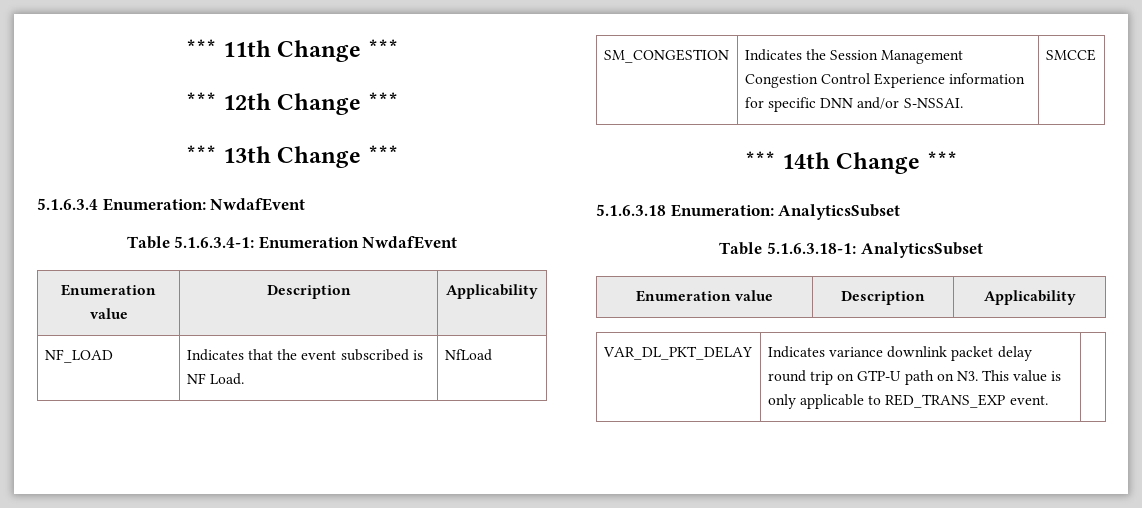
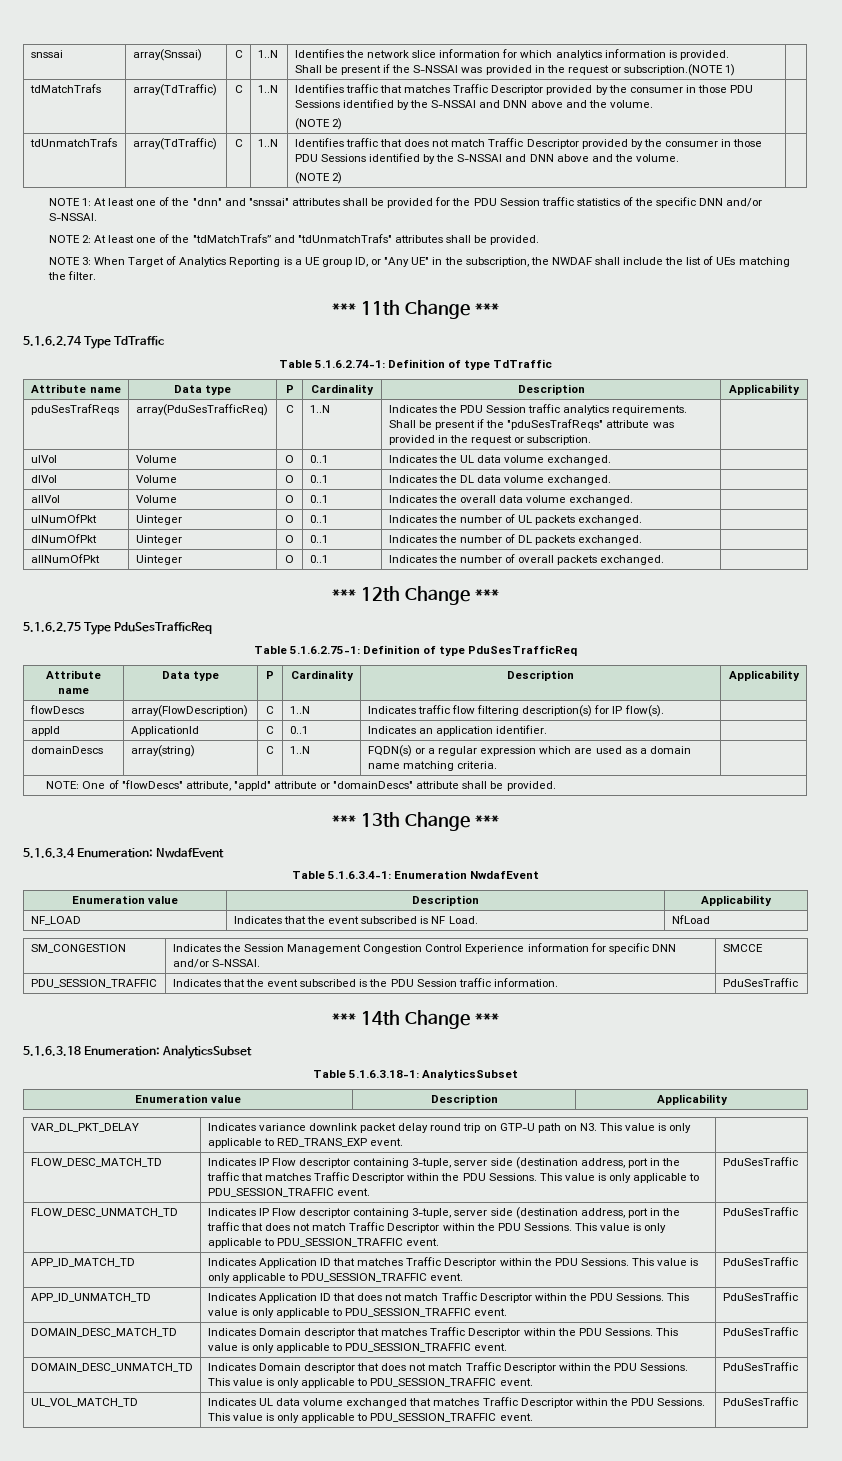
[186,39,398,62] [186,92,398,115] *** 11th Change *** // *** 12th Change *** -> [30,50,63,58] [132,49,202,61] [234,50,243,58] [257,50,278,58] [294,49,729,60] [294,64,736,76] [29,84,101,93] [132,84,217,96] [234,85,243,93] [257,85,278,93] [294,84,754,95] [294,99,653,110] [294,118,342,130] [29,138,117,147] [132,138,217,150] [234,139,243,147] [257,139,278,147] [294,138,763,149] [294,153,679,164] [294,172,342,184] [48,197,763,208] [48,213,97,221] [48,234,540,245] [48,256,790,267] [47,271,96,280] [332,300,499,319] [23,336,165,349] [278,359,553,370] [31,384,121,393] [173,385,232,395] [285,385,294,393] [311,384,374,395] [517,384,585,395] [729,384,800,395] [30,404,119,415] [135,404,268,416] [285,405,294,413] [309,405,330,413] [388,404,688,415] [388,419,674,430] [388,435,592,445] [30,455,57,463] [135,455,177,463] [285,455,294,463] [309,455,328,463] [388,455,612,465] [30,475,57,483] [135,475,177,483] [285,475,294,483] [309,475,328,483] [388,475,612,485] [30,495,60,503] [135,495,177,503] [285,495,294,503] [309,495,328,503] [388,495,634,505] [30,514,97,523] [135,515,182,525] [285,515,294,523] [309,515,328,523] [388,514,643,525] [30,534,97,543] [135,535,182,545] [285,535,294,543] [309,535,328,543] [388,534,643,545] [30,554,100,563] [135,555,182,565] [285,555,294,563] [309,555,328,563] [388,554,665,565] [332,586,499,605] [23,622,213,635] [253,645,578,656] [46,670,101,679] [58,688,89,694] [161,671,220,681] [266,671,274,679] [290,670,354,681] [507,670,574,681] [728,670,800,681] [29,705,84,714] [130,705,248,717] [266,706,274,714] [289,706,310,714] [367,705,664,717] [30,726,60,736] [130,726,199,736] [266,726,274,734] [289,726,308,734] [367,725,548,736] [30,746,103,754] [130,745,195,757] [266,746,274,754] [289,746,310,754] [367,745,691,757] [367,761,498,771] [46,780,556,791] snssai | array(Snssai) | C | 1..N | Identifies the network slice information for which analytics information is provided. // Shall be present if the S-NSSAI was provided in the request or subscription.(NOTE 1) | // tdMatchTrafs | array(TdTraffic) | C | 1..N | Identifies traffic that matches Traffic Descriptor provided by the consumer in those PDU Sessions identified by the S-NSSAI and DNN above and the volume. // (NOTE 2) | // tdUnmatchTrafs | array(TdTraffic) | C | 1..N | Identifies traffic that does not match Traffic Descriptor provided by the consumer in those PDU Sessions identified by the S-NSSAI and DNN above and the volume. // (NOTE 2) | // NOTE 1: At least one of the "dnn" and "snssai" attributes shall be provided for the PDU Session traffic statistics of the specific DNN and/or S-NSSAI. // NOTE 2: At least one of the "tdMatchTrafs” and "tdUnmatchTrafs" attributes shall be provided. // NOTE 3: When Target of Analytics Reporting is a UE group ID, or "Any UE" in the subscription, the NWDAF shall include the list of UEs matching the filter. // *** 11th Change *** // 5.1.6.2.74 Type TdTraffic // Table 5.1.6.2.74-1: Definition of type TdTraffic // Attribute name | Data type | P | Cardinality | Description | Applicability // pduSesTrafReqs | array(PduSesTrafficReq) | C | 1..N | Indicates the PDU Session traffic analytics requirements. Shall be present if the "pduSesTrafReqs" attribute was provided in the request or subscription. | // ulVol | Volume | O | 0..1 | Indicates the UL data volume exchanged. | // dlVol | Volume | O | 0..1 | Indicates the DL data volume exchanged. | // allVol | Volume | O | 0..1 | Indicates the overall data volume exchanged. | // ulNumOfPkt | Uinteger | O | 0..1 | Indicates the number of UL packets exchanged. | // dlNumOfPkt | Uinteger | O | 0..1 | Indicates the number of DL packets exchanged. | // allNumOfPkt | Uinteger | O | 0..1 | Indicates the number of overall packets exchanged. | // *** 12th Change *** // 5.1.6.2.75 Type PduSesTrafficReq // Table 5.1.6.2.75-1: Definition of type PduSesTrafficReq // Attribute name | Data type | P | Cardinality | Description | Applicability // flowDescs | array(FlowDescription) | C | 1..N | Indicates traffic flow filtering description(s) for IP flow(s). | // appId | ApplicationId | C | 0..1 | Indicates an application identifier. | // domainDescs | array(string) | C | 1..N | FQDN(s) or a regular expression which are used as a domain name matching criteria. | // NOTE: One of "flowDescs" attribute, "appId" attribute or "domainDescs" attribute shall be provided.
(1096, 55) none -> [30,979,157,988] [172,978,558,987] [722,978,798,987] // PDU_SESSION_TRAFFIC | Indicates that the event subscribed is the PDU Session traffic information. | PduSesTraffic
(1048, 400) none -> [30,1158,162,1167] [207,1157,681,1169] [206,1172,700,1183] [207,1188,370,1197] [722,1157,798,1166] [30,1208,178,1217] [207,1207,681,1219] [206,1222,667,1233] [207,1238,440,1248] [722,1207,798,1216] [30,1258,135,1267] [207,1257,699,1268] [207,1273,464,1283] [722,1257,798,1266] [30,1293,151,1302] [207,1292,690,1303] [207,1308,508,1318] [722,1292,798,1301] [30,1328,177,1337] [207,1327,678,1338] [207,1343,508,1353] [722,1327,798,1336] [30,1363,193,1372] [207,1362,689,1373] [207,1378,533,1388] [722,1362,798,1371] [30,1398,138,1407] [207,1397,706,1408] [207,1413,533,1423] [722,1397,798,1406] // FLOW_DESC_MATCH_TD | Indicates IP Flow descriptor containing 3-tuple, server side (destination address, port in the traffic that matches Traffic Descriptor within the PDU Sessions. This value is only applicable to PDU_SESSION_TRAFFIC event. | PduSesTraffic // FLOW_DESC_UNMATCH_TD | Indicates IP Flow descriptor containing 3-tuple, server side (destination address, port in the traffic that does not match Traffic Descriptor within the PDU Sessions. This value is only applicable to PDU_SESSION_TRAFFIC event. | PduSesTraffic // APP_ID_MATCH_TD | Indicates Application ID that matches Traffic Descriptor within the PDU Sessions. This value is only applicable to PDU_SESSION_TRAFFIC event. | PduSesTraffic // APP_ID_UNMATCH_TD | Indicates Application ID that does not match Traffic Descriptor within the PDU Sessions. This value is only applicable to PDU_SESSION_TRAFFIC event. | PduSesTraffic // DOMAIN_DESC_MATCH_TD | Indicates Domain descriptor that matches Traffic Descriptor within the PDU Sessions. This value is only applicable to PDU_SESSION_TRAFFIC event. | PduSesTraffic // DOMAIN_DESC_UNMATCH_TD | Indicates Domain descriptor that does not match Traffic Descriptor within the PDU Sessions. This value is only applicable to PDU_SESSION_TRAFFIC event. | PduSesTraffic // UL_VOL_MATCH_TD | Indicates UL data volume exchanged that matches Traffic Descriptor within the PDU Sessions. This value is only applicable to PDU_SESSION_TRAFFIC event. | PduSesTraffic

